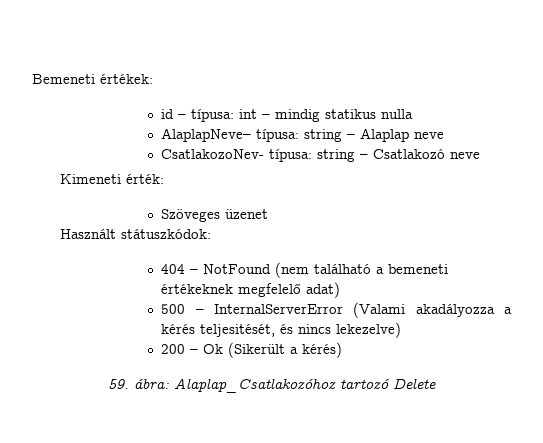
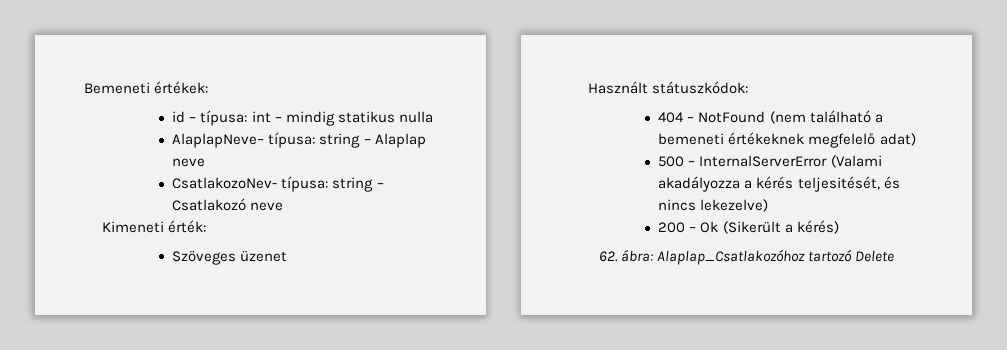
[108,379,129,389] 59. -> [598,251,618,262] 62.

